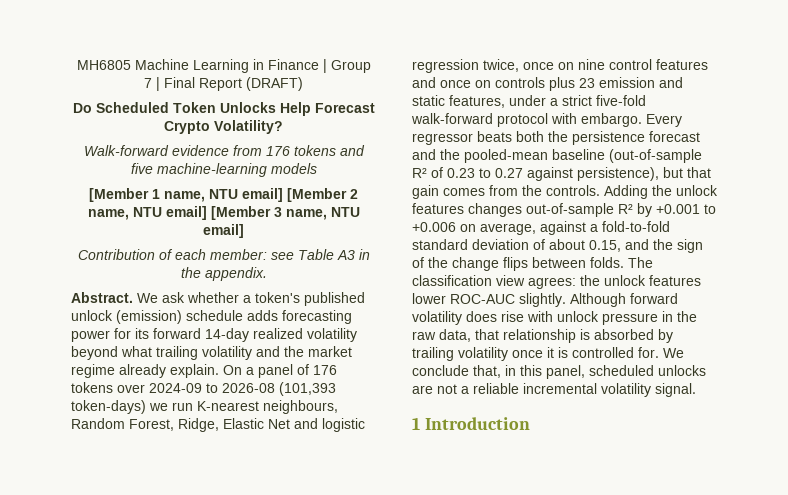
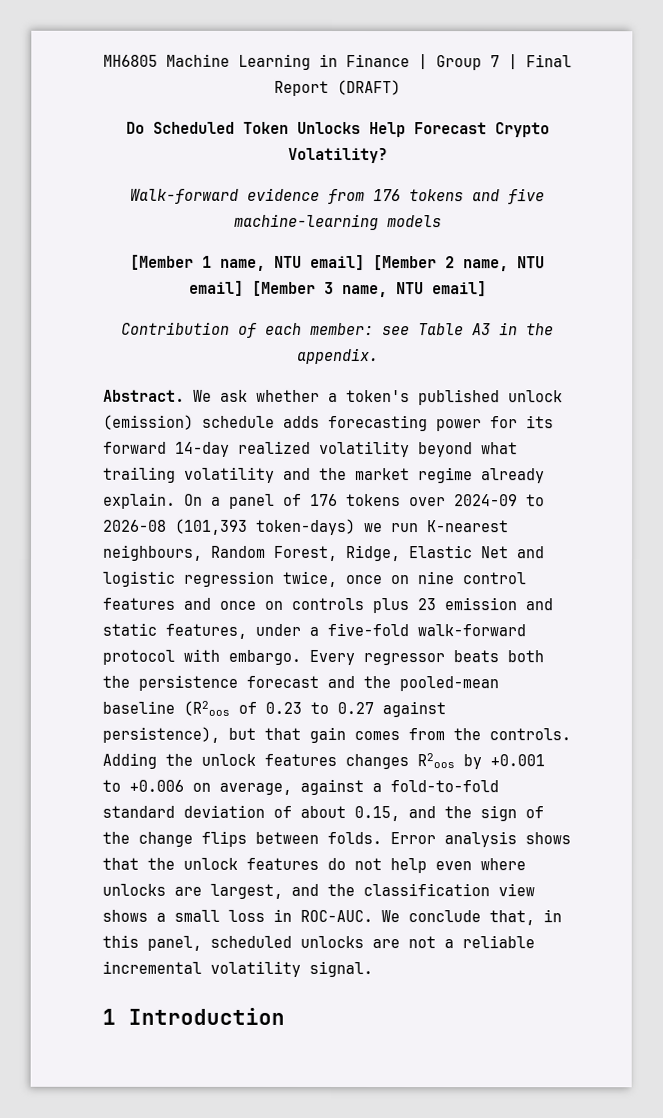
[562,95,592,106] strict -> (319, 631) none
[609,149,702,163] [412,168,427,178] (out-of-sample R² -> [183,700,230,716] (R2oos
[526,203,633,217] out-of-sample R² -> [417,753,455,769] R2oos
[628,257,653,268] [412,275,701,289] [412,293,678,307] [412,311,697,325] [412,329,673,343] [412,347,659,361] The classification view agrees: the unlock features lower ROC-AUC slightly. Although forward volatility does rise with unlock pressure in the raw data, that relationship is absorbed by trailing volatility once it is controlled for. -> [390,831,571,848] [102,857,526,874] [102,883,535,899] [102,908,373,923] Error analysis shows that the unlock features do not help even where unlocks are largest, and the classification view shows a small loss in ROC-AUC.

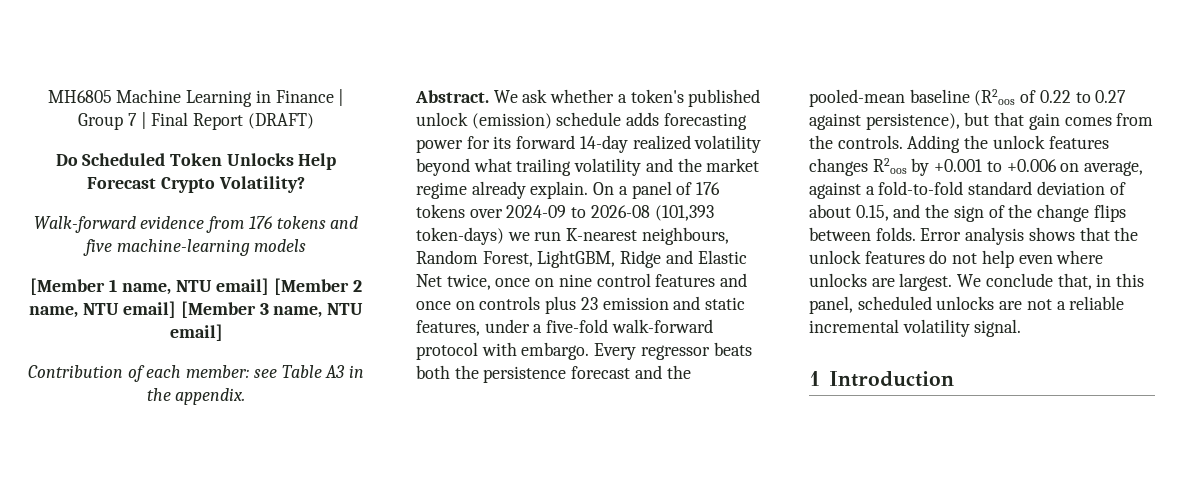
[345,545,545,562] [102,570,274,587] Ridge, Elastic Net and logistic regression -> [537,250,747,268] [416,274,442,287] LightGBM, Ridge and Elastic Net
[265,701,302,714] 0.23 -> [1039,90,1071,103] 0.22
[210,883,535,899] [102,908,373,923] largest, and the classification view shows a small loss in ROC-AUC. -> [899,273,953,291] largest.

